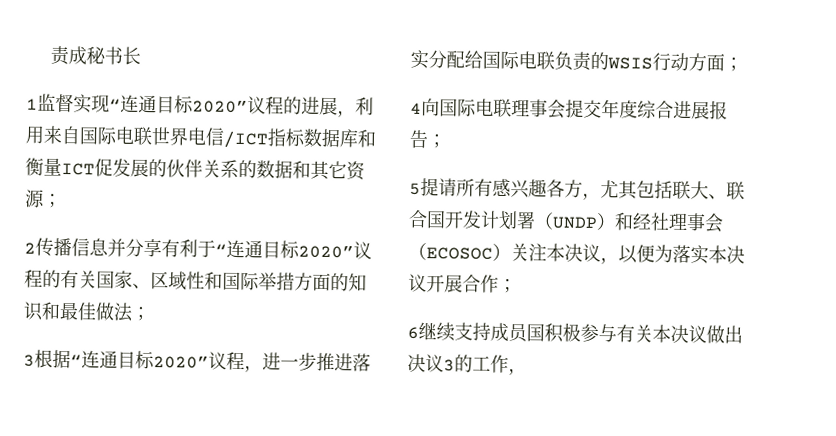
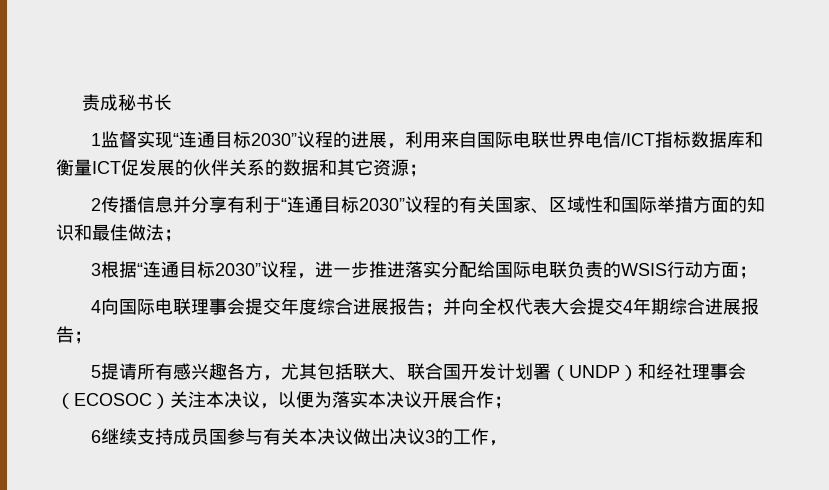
[192,99,248,114] 2020” -> [250,133,297,146] 2030”
[298,244,354,259] 2020” -> [358,198,405,211] 2030”
[153,355,209,369] 2020” -> [214,263,261,276] 2030”
(446, 141) none -> [442,298,759,315] [56,326,92,344] 并向全权代表大会提交4年期综合进展报告；
[544,322,581,343] 积极 -> (227, 437) none

